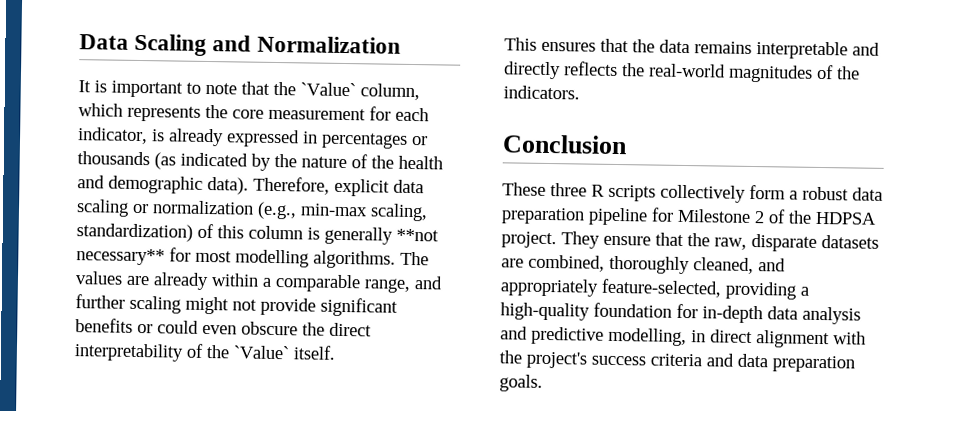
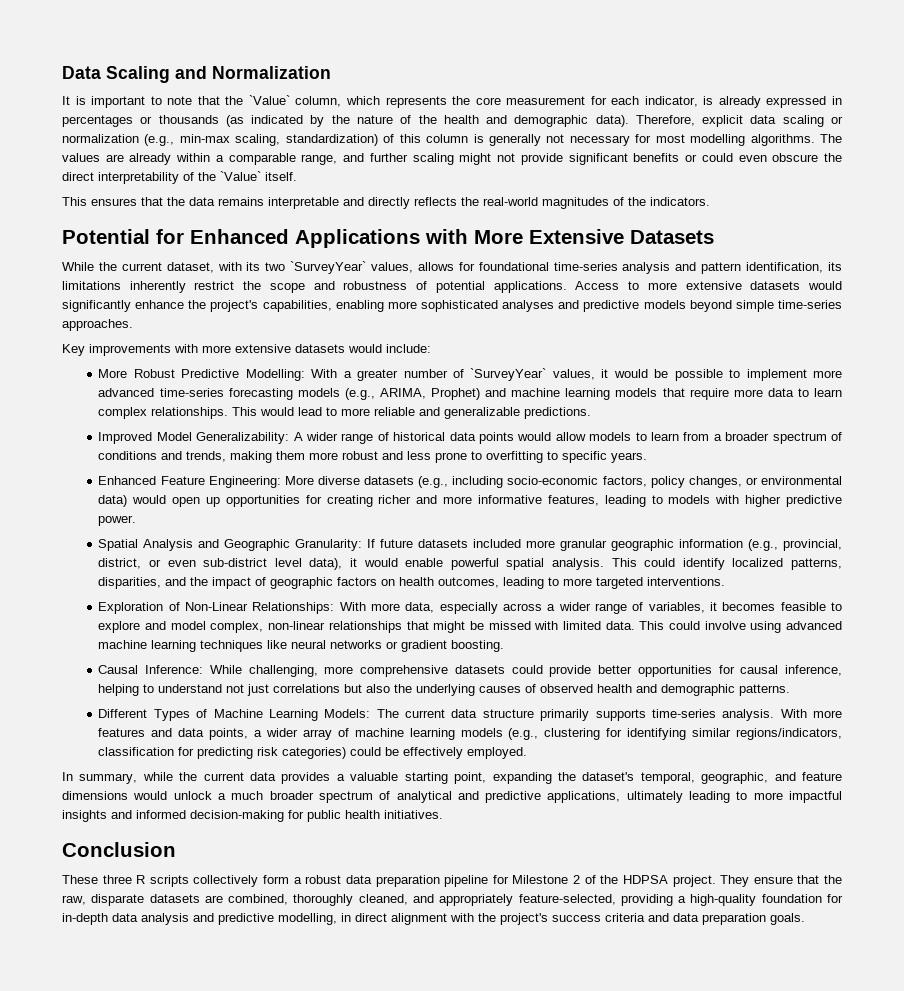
[396,228,439,242] [76,248,165,266] **not necessary** -> [546,134,630,146] not necessary
(580, 92) none -> [62,229,714,248] [62,261,842,274] [62,281,843,293] [62,300,842,312] [62,319,133,331] [62,344,431,356] [98,368,843,381] [98,388,843,400] [98,407,592,419] [98,432,843,444] [98,451,648,463] [98,476,842,488] [98,495,842,507] [98,515,137,526] [98,539,843,551] [98,558,843,570] [98,577,726,589] [98,602,843,614] [98,621,843,633] [98,640,505,652] [98,665,843,677] [98,684,791,696] [98,709,843,721] [98,728,843,740] [98,747,528,759] [62,772,842,784] [62,791,842,803] [62,810,443,822] // Potential for Enhanced Applications with More Extensive Datasets // While the current dataset, with its two `SurveyYear` values, allows for foundational time-series analysis and pattern identification, its limitations inherently restrict the scope and robustness of potential applications. Access to more extensive datasets would significantly enhance the project's capabilities, enabling more sophisticated analyses and predictive models beyond simple time-series approaches. // Key improvements with more extensive datasets would include: // More Robust Predictive Modelling: With a greater number of `SurveyYear` values, it would be possible to implement more advanced time-series forecasting models (e.g., ARIMA, Prophet) and machine learning models that require more data to learn complex relationships. This would lead to more reliable and generalizable predictions. // Improved Model Generalizability: A wider range of historical data points would allow models to learn from a broader spectrum of conditions and trends, making them more robust and less prone to overfitting to specific years. // Enhanced Feature Engineering: More diverse datasets (e.g., including socio-economic factors, policy changes, or environmental data) would open up opportunities for creating richer and more informative features, leading to models with higher predictive power. // Spatial Analysis and Geographic Granularity: If future datasets included more granular geographic information (e.g., provincial, district, or even sub-district level data), it would enable powerful spatial analysis. This could identify localized patterns, disparities, and the impact of geographic factors on health outcomes, leading to more targeted interventions. // Exploration of Non-Linear Relationships: With more data, especially across a wider range of variables, it becomes feasible to explore and model complex, non-linear relationships that might be missed with limited data. This could involve using advanced machine learning techniques like neural networks or gradient boosting. // Causal Inference: While challenging, more comprehensive datasets could provide better opportunities for causal inference, helping to understand not just correlations but also the underlying causes of observed health and demographic patterns. // Different Types of Machine Learning Models: The current data structure primarily supports time-series analysis. With more features and data points, a wider array of machine learning models (e.g., clustering for identifying similar regions/indicators, classification for predicting risk categories) could be effectively employed. // In summary, while the current data provides a valuable starting point, expanding the dataset's temporal, geographic, and feature dimensions would unlock a much broader spectrum of analytical and predictive applications, ultimately leading to more impactful insights and informed decision-making for public health initiatives.

